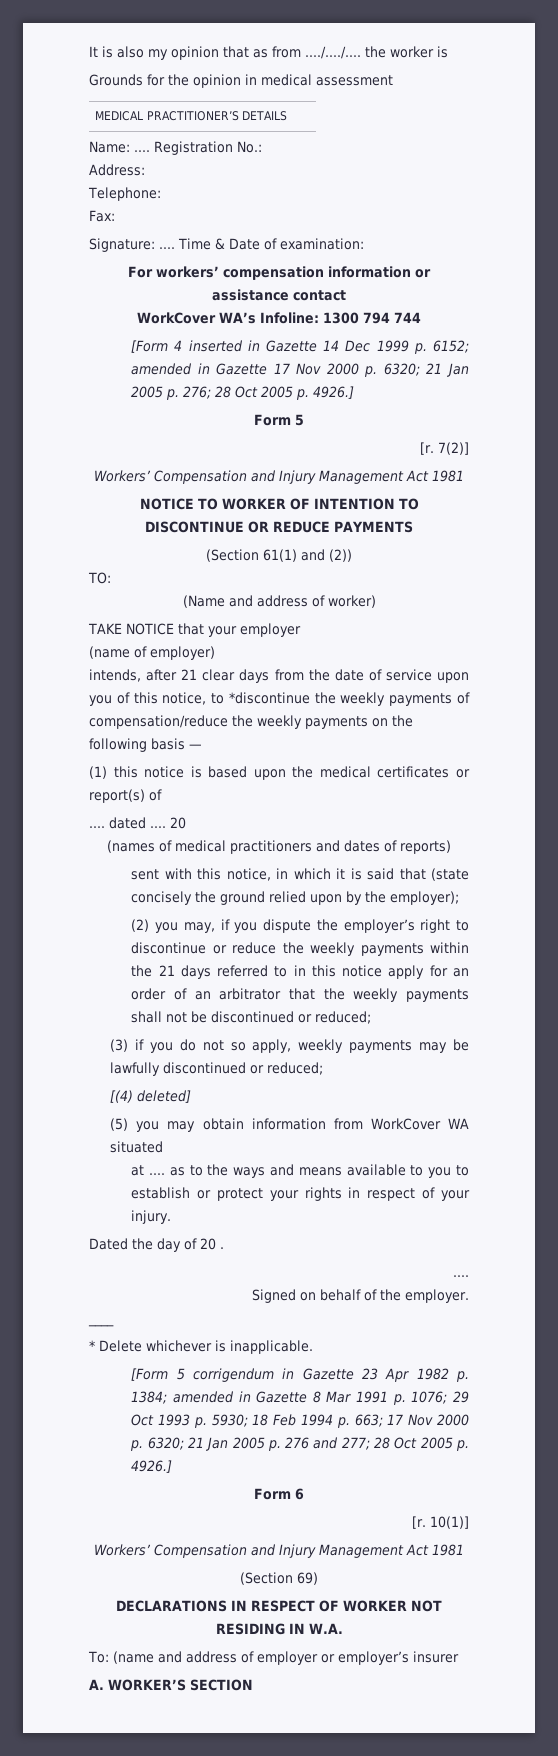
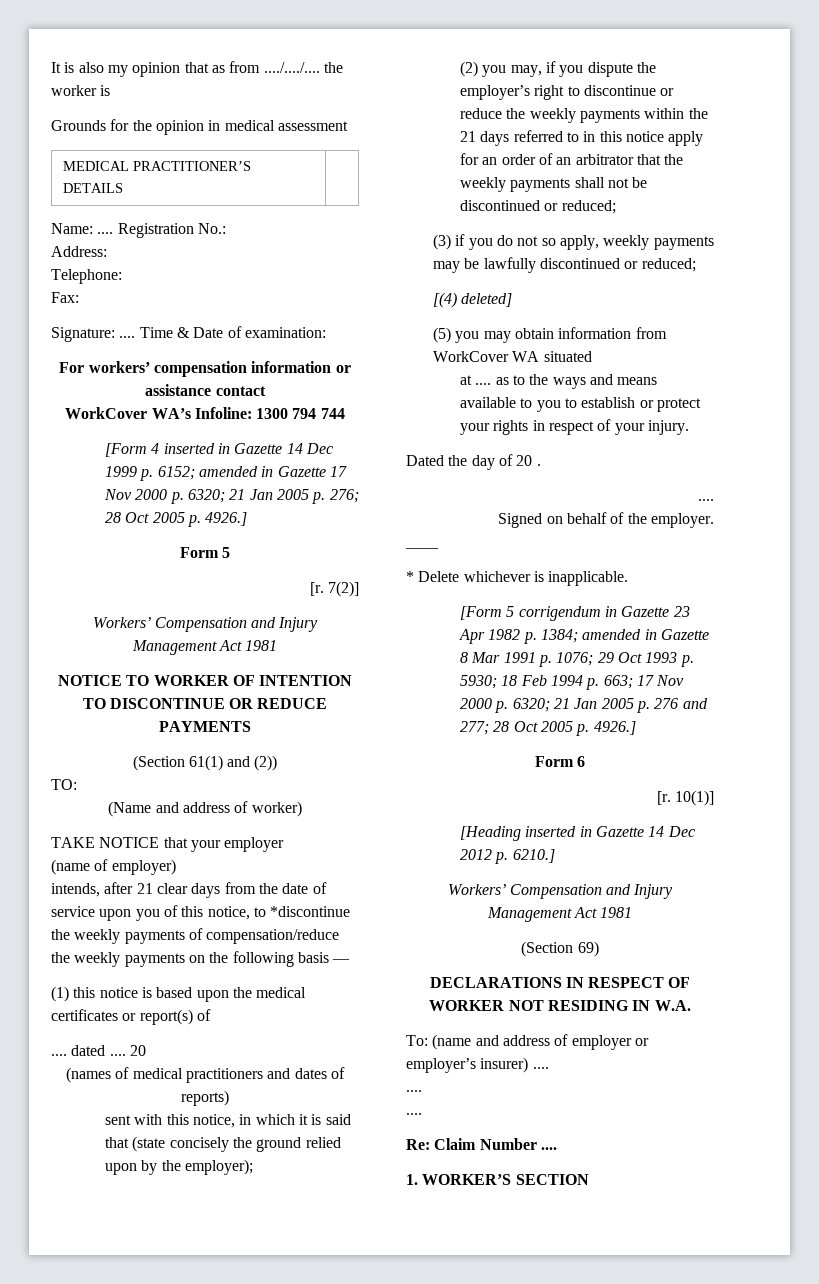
(469, 1522) none -> [460,826,695,841] [460,849,555,864] // [Heading inserted in Gazette 14 Dec 2012 p. 6210.]
[412,1651,459,1663] [89,1679,104,1690] insurer // A. -> [480,1057,549,1073] [406,1090,422,1092] [406,1113,422,1115] [406,1138,557,1150] [406,1174,418,1185] insurer) .... // .... // .... // Re: Claim Number .... // 1.

